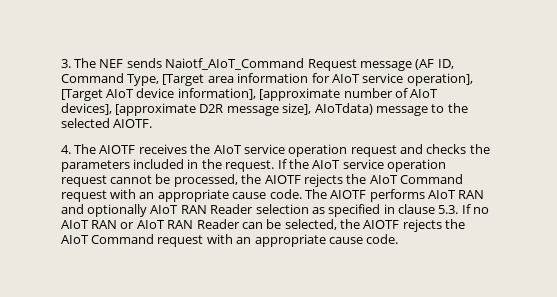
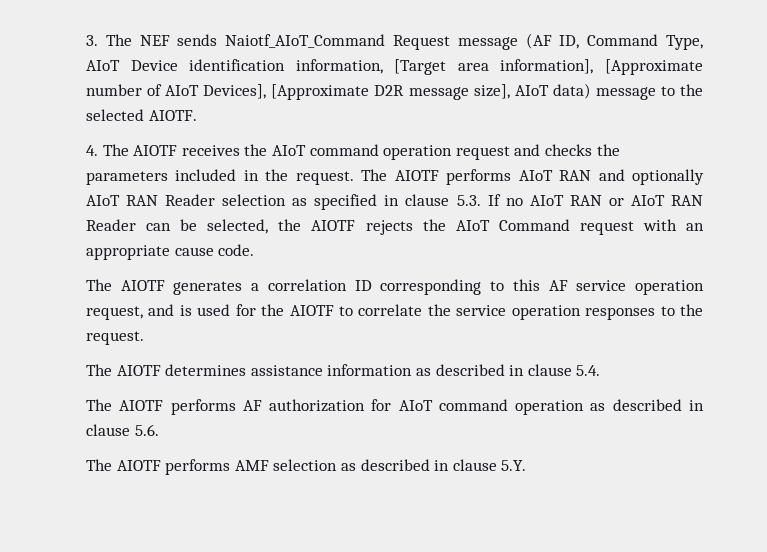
[162,73,473,86] [60,88,341,101] [Target area information for AIoT service operation], [Target AIoT device information], [approximate -> [86,59,703,75] AIoT Device identification information, [Target area information], [Approximate
[60,103,197,116] devices], [approximate -> [203,84,370,100] Devices], [Approximate
[314,103,373,115] AIoTdata) -> [514,83,591,99] AIoT data)
[243,144,285,154] service -> [309,144,379,156] command
[277,159,447,172] [60,174,464,187] [60,189,302,202] If the AIoT service operation request cannot be processed, the AIOTF rejects the AIoT Command request with an appropriate cause code. -> (354, 178) none
(399, 239) none -> [86,279,704,295] [86,304,703,320] [86,331,145,345] [86,364,601,376] [86,399,705,415] [86,424,159,436] [86,459,527,475] // The AIOTF generates a correlation ID corresponding to this AF service operation request, and is used for the AIOTF to correlate the service operation responses to the request. // The AIOTF determines assistance information as described in clause 5.4. // The AIOTF performs AF authorization for AIoT command operation as described in clause 5.6. // The AIOTF performs AMF selection as described in clause 5.Y.

